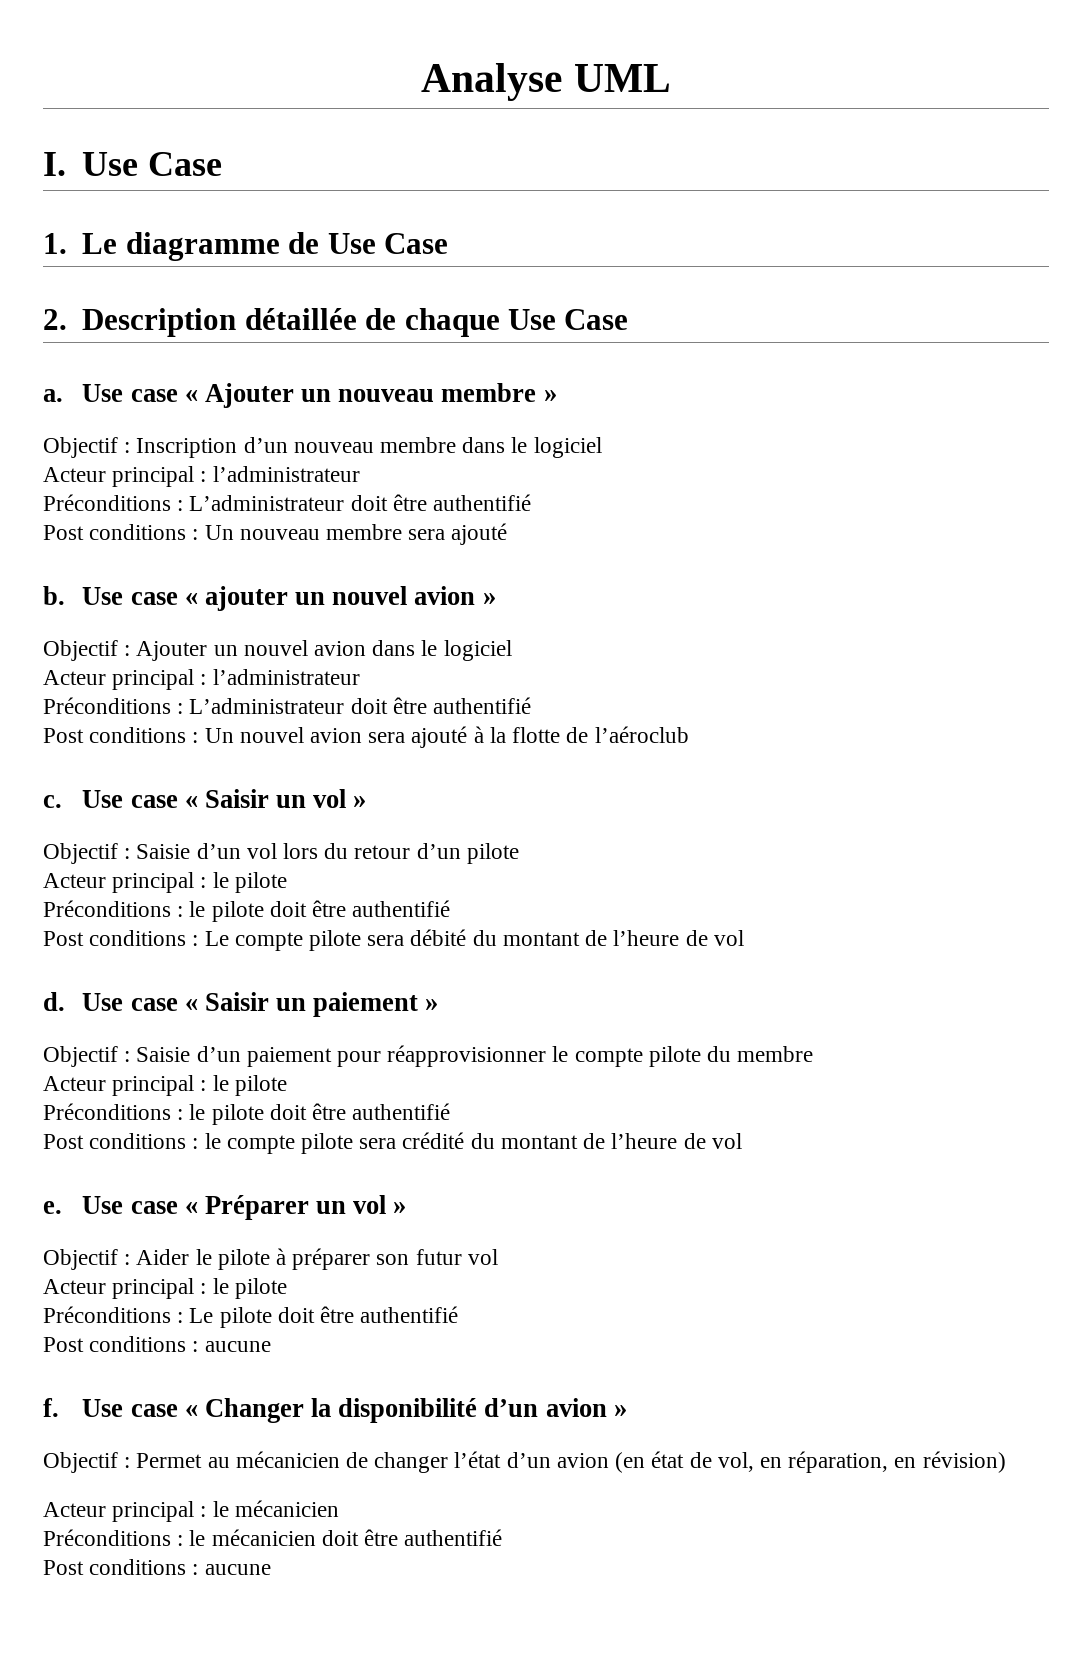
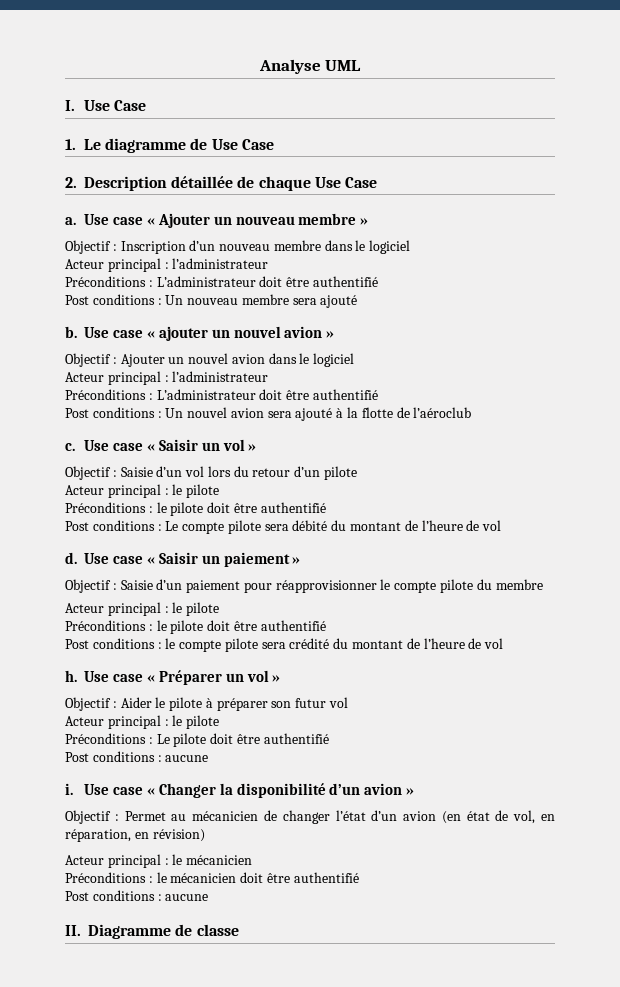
[43,1201,62,1214] e. -> [65,670,77,682] h.
[43,1398,59,1417] f. -> [65,783,73,795] i.
(271, 1569) none -> [65,924,239,939] // II. Diagramme de classe

